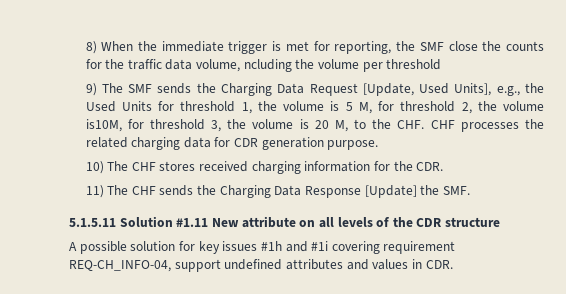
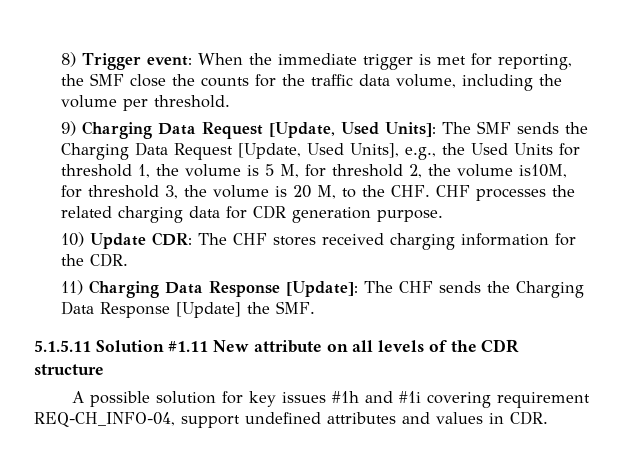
(97, 47) none -> [81,53,192,70] Trigger event:
[243,59,292,72] ncluding -> [461,74,533,91] including
[386,59,442,70] threshold -> [153,95,230,108] threshold.
(97, 89) none -> [81,121,436,139] Charging Data Request [Update, Used Units]:
(104, 167) none -> [89,232,192,249] Update CDR:
(104, 191) none -> [88,280,358,298] Charging Data Response [Update]:

